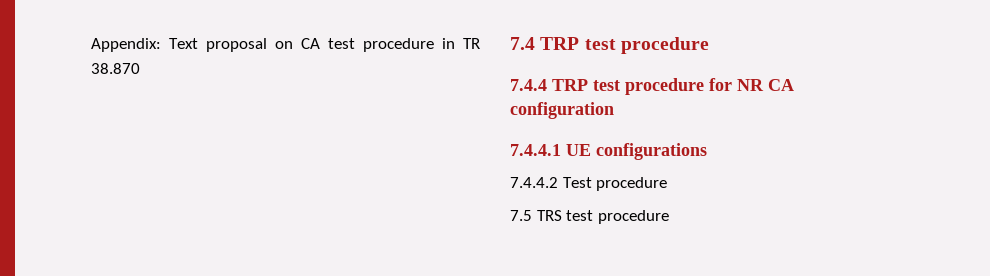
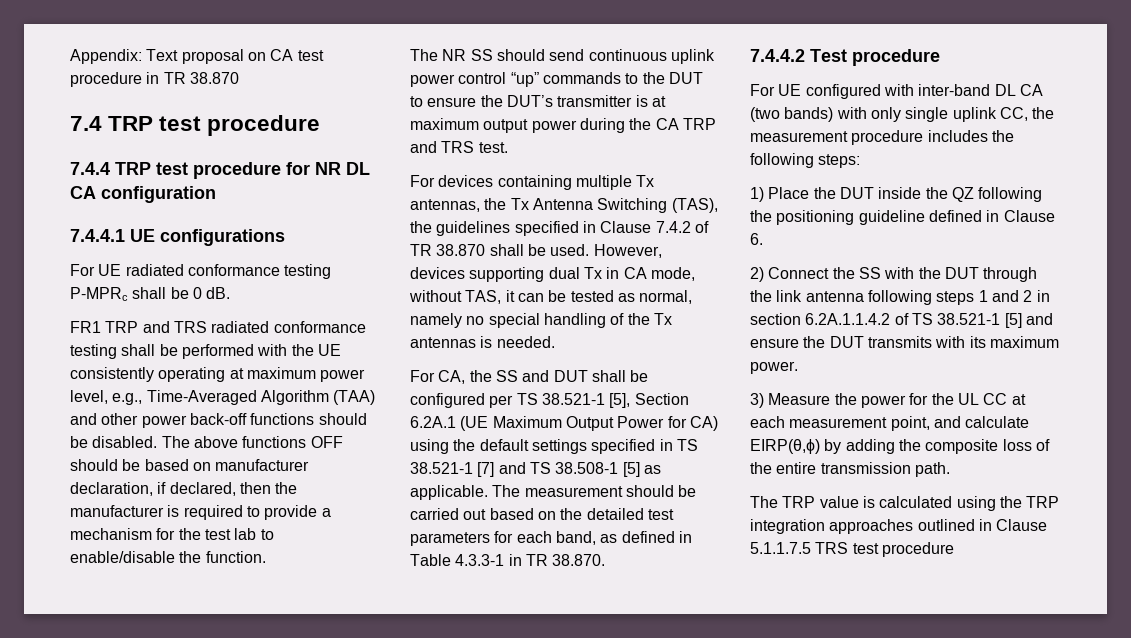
(764, 85) none -> [346,162,370,175] DL
[510,177,668,191] [510,210,532,221] 7.4.4.2 Test procedure // 7.5 -> [70,264,332,279] [70,287,231,301] [70,321,366,333] [70,344,341,359] [70,367,366,382] [70,390,376,405] [70,413,367,428] [70,436,343,448] [70,459,310,471] [70,482,298,496] [70,505,331,520] [70,528,274,540] [70,551,266,563] [410,49,715,64] [410,72,703,87] [410,95,666,107] [410,118,716,133] [410,141,508,153] [410,175,655,190] [410,198,718,213] [410,221,709,236] [410,244,662,258] [410,267,695,282] [409,290,693,304] [410,313,672,328] [410,336,555,348] [410,370,649,384] [410,393,689,408] [410,416,718,431] [410,439,698,454] [410,462,661,477] [410,485,697,500] [410,508,674,520] [410,531,692,546] [410,554,606,566] [750,49,940,66] [750,84,1043,99] [750,107,1055,122] [750,130,1014,145] [750,153,861,168] [750,187,1043,202] [750,210,1055,225] [750,233,763,245] [750,267,1038,282] [750,290,1050,305] [750,313,1053,328] [750,336,1059,348] [750,361,798,374] [750,393,1026,408] [750,416,1030,431] [750,439,1050,454] [750,462,950,477] [750,496,1060,511] [750,519,1048,534] [750,542,811,554] For UE radiated conformance testing P-MPRc shall be 0 dB. // FR1 TRP and TRS radiated conformance testing shall be performed with the UE consistently operating at maximum power level, e.g., Time-Averaged Algorithm (TAA) and other power back-off functions should be disabled. The above functions OFF should be based on manufacturer declaration, if declared, then the manufacturer is required to provide a mechanism for the test lab to enable/disable the function. // The NR SS should send continuous uplink power control “up” commands to the DUT to ensure the DUT’s transmitter is at maximum output power during the CA TRP and TRS test. // For devices containing multiple Tx antennas, the Tx Antenna Switching (TAS), the guidelines specified in Clause 7.4.2 of TR 38.870 shall be used. However, devices supporting dual Tx in CA mode, without TAS, it can be tested as normal, namely no special handling of the Tx antennas is needed. // For CA, the SS and DUT shall be configured per TS 38.521-1 [5], Section 6.2A.1 (UE Maximum Output Power for CA) using the default settings specified in TS 38.521-1 [7] and TS 38.508-1 [5] as applicable. The measurement should be carried out based on the detailed test parameters for each band, as defined in Table 4.3.3-1 in TR 38.870. // 7.4.4.2 Test procedure // For UE configured with inter-band DL CA (two bands) with only single uplink CC, the measurement procedure includes the following steps: // 1) Place the DUT inside the QZ following the positioning guideline defined in Clause 6. // 2) Connect the SS with the DUT through the link antenna following steps 1 and 2 in section 6.2A.1.1.4.2 of TS 38.521-1 [5] and ensure the DUT transmits with its maximum power. // 3) Measure the power for the UL CC at each measurement point, and calculate EIRP(θ,ϕ) by adding the composite loss of the entire transmission path. // The TRP value is calculated using the TRP integration approaches outlined in Clause 5.1.1.7.5

